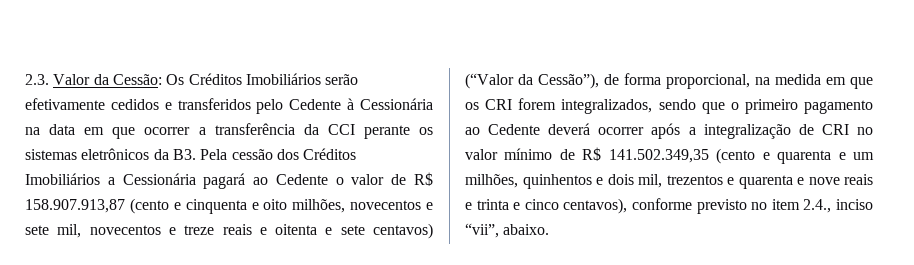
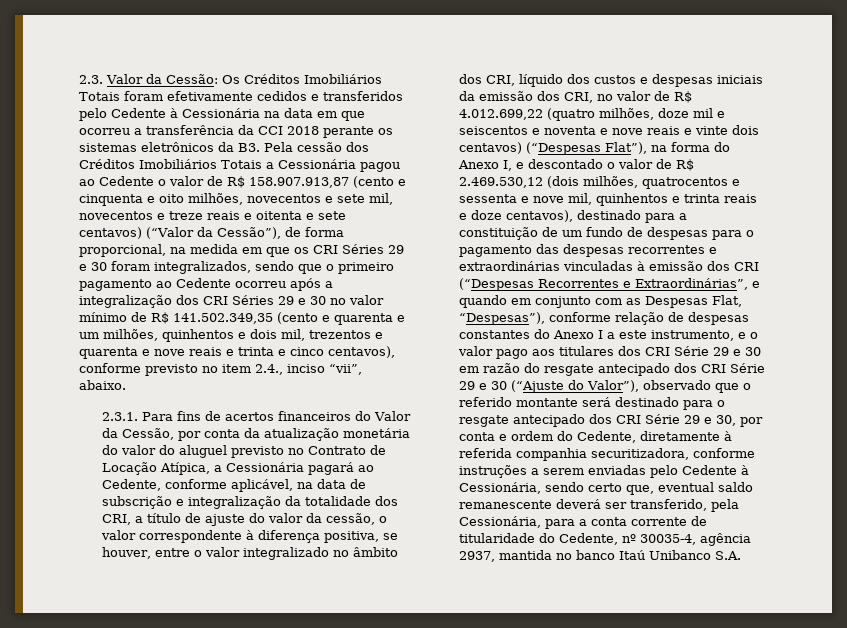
[325,74,359,85] serão -> [79,91,163,101] Totais foram
[144,127,191,135] ocorrer -> [79,128,130,135] ocorreu
(355, 129) none -> [287,126,319,135] 2018
[107,173,246,189] a Cessionária pagará -> [221,159,400,172] Totais a Cessionária pagou
[518,98,557,110] forem -> [342,244,404,254] [79,261,150,271] Séries 29 e 30 foram
[548,123,645,135] deverá ocorrer -> [235,281,286,288] ocorreu
[798,124,849,135] de CRI -> [176,295,326,305] dos CRI Séries 29 e 30
(550, 229) none -> [101,411,411,421] [101,428,410,441] [101,445,386,458] [101,462,374,475] [101,479,366,492] [101,496,398,509] [101,513,387,526] [100,530,398,543] [101,547,398,560] [458,74,763,87] [458,91,692,103] [458,108,725,121] [458,125,759,135] [458,142,730,155] [457,159,694,171] [458,176,740,189] [458,193,757,206] [458,210,687,223] [458,227,754,240] [458,244,717,257] [458,261,759,271] [458,278,760,291] [458,295,742,308] [458,312,749,325] [458,329,758,341] [457,346,761,359] [458,363,765,376] [458,380,751,393] [458,397,725,410] [458,414,763,427] [458,431,732,443] [458,448,755,461] [458,465,749,478] [458,482,753,495] [458,499,739,512] [458,516,707,529] [458,533,751,546] [458,550,741,562] // 2.3.1. Para fins de acertos financeiros do Valor da Cessão, por conta da atualização monetária do valor do aluguel previsto no Contrato de Locação Atípica, a Cessionária pagará ao Cedente, conforme aplicável, na data de subscrição e integralização da totalidade dos CRI, a título de ajuste do valor da cessão, o valor correspondente à diferença positiva, se houver, entre o valor integralizado no âmbito dos CRI, líquido dos custos e despesas iniciais da emissão dos CRI, no valor de R$ 4.012.699,22 (quatro milhões, doze mil e seiscentos e noventa e nove reais e vinte dois centavos) (“Despesas Flat”), na forma do Anexo I, e descontado o valor de R$ 2.469.530,12 (dois milhões, quatrocentos e sessenta e nove mil, quinhentos e trinta reais e doze centavos), destinado para a constituição de um fundo de despesas para o pagamento das despesas recorrentes e extraordinárias vinculadas à emissão dos CRI (“Despesas Recorrentes e Extraordinárias”, e quando em conjunto com as Despesas Flat, “Despesas”), conforme relação de despesas constantes do Anexo I a este instrumento, e o valor pago aos titulares dos CRI Série 29 e 30 em razão do resgate antecipado dos CRI Série 29 e 30 (“Ajuste do Valor”), observado que o referido montante será destinado para o resgate antecipado dos CRI Série 29 e 30, por conta e ordem do Cedente, diretamente à referida companhia securitizadora, conforme instruções a serem enviadas pelo Cedente à Cessionária, sendo certo que, eventual saldo remanescente deverá ser transferido, pela Cessionária, para a conta corrente de titularidade do Cedente, nº 30035-4, agência 2937, mantida no banco Itaú Unibanco S.A.

